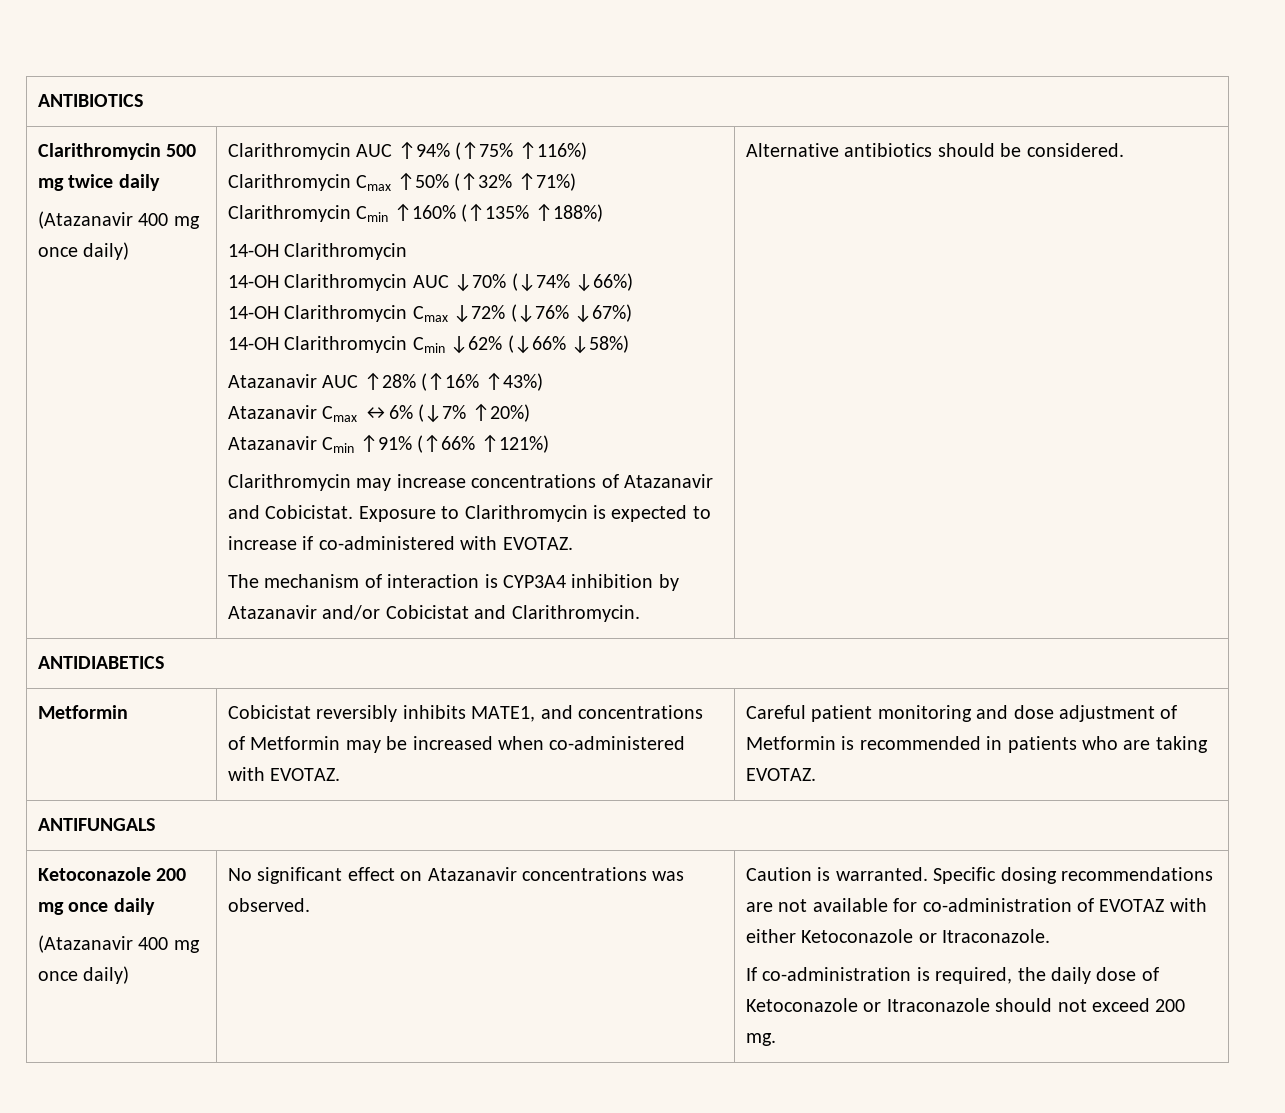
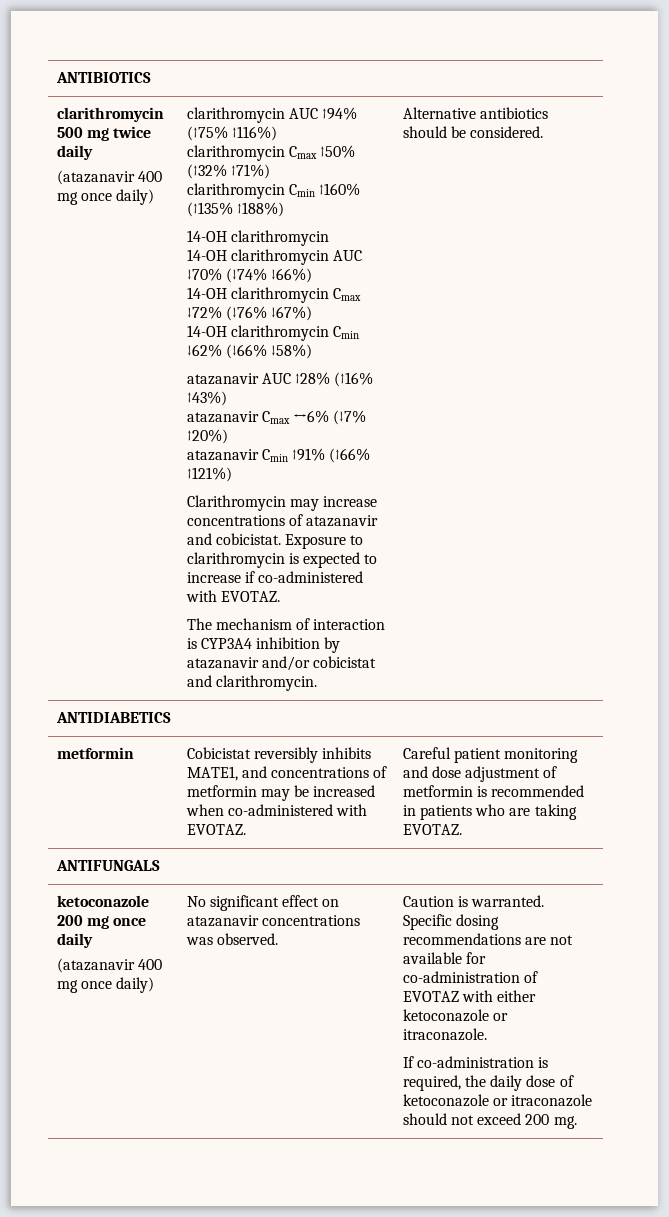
[37,143,161,160] Clarithromycin -> [56,107,164,122] clarithromycin
[37,211,200,229] [37,242,130,260] [227,143,351,160] (Atazanavir 400 mg once daily) | Clarithromycin -> [56,170,162,185] [56,189,155,205] [186,107,285,123] (atazanavir 400 mg once daily) | clarithromycin
[227,174,351,191] Clarithromycin -> [186,145,285,161] clarithromycin
[227,205,351,222] Clarithromycin -> [186,183,285,199] clarithromycin
[284,243,408,260] [227,274,408,291] Clarithromycin // 14-OH Clarithromycin -> [230,230,329,246] [186,249,329,265] clarithromycin // 14-OH clarithromycin
[284,305,408,322] Clarithromycin -> [230,287,329,303] clarithromycin
[284,336,408,353] Clarithromycin -> [230,325,329,341] clarithromycin
[227,374,317,388] Atazanavir -> [186,373,259,385] atazanavir
[227,405,317,419] Atazanavir -> [186,411,259,423] atazanavir
[227,436,317,450] Atazanavir -> [186,449,259,461] atazanavir
[623,474,713,488] [227,505,354,519] Atazanavir and Cobicistat. -> [306,515,379,527] [186,533,281,545] atazanavir and cobicistat.
[464,505,588,522] Clarithromycin -> [186,552,285,568] clarithromycin
[227,605,640,622] Atazanavir and/or Cobicistat and Clarithromycin. -> [186,656,377,671] [186,675,317,691] atazanavir and/or cobicistat and clarithromycin.
[37,705,128,719] Metformin -> [56,747,134,759] metformin
[250,736,341,750] Metformin -> [186,785,257,797] metformin
[745,736,836,750] Metformin -> [402,785,473,797] metformin
[37,867,151,881] Ketoconazole -> [56,895,149,907] ketoconazole
[37,935,133,953] (Atazanavir -> [56,958,135,973] (atazanavir
[427,867,517,881] Atazanavir -> [186,915,259,927] atazanavir
[801,929,1051,943] Ketoconazole or Itraconazole. -> [402,1009,508,1022] [402,1028,487,1041] ketoconazole or itraconazole.
[745,998,990,1012] Ketoconazole or Itraconazole -> [402,1094,593,1107] ketoconazole or itraconazole

